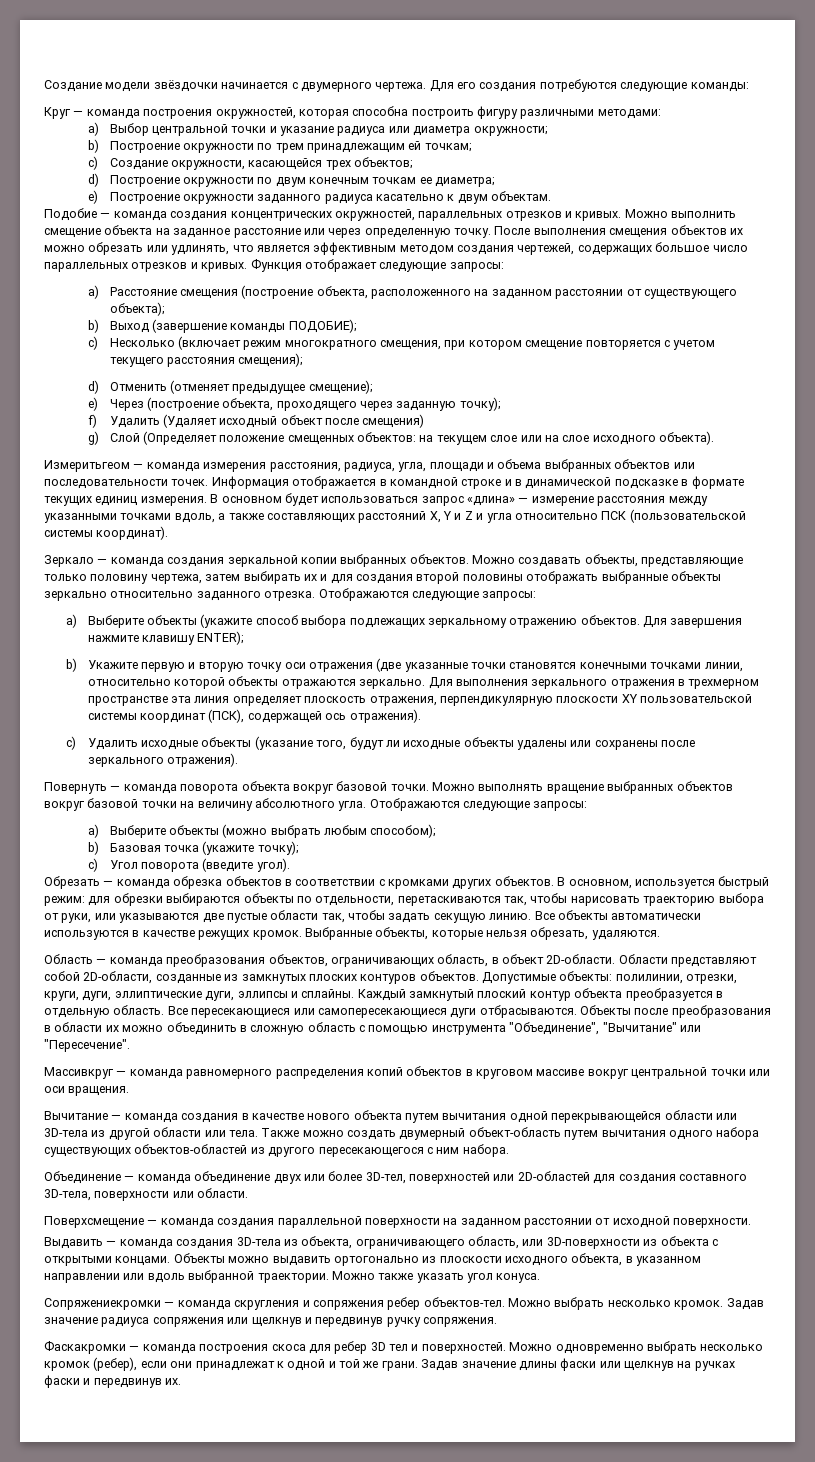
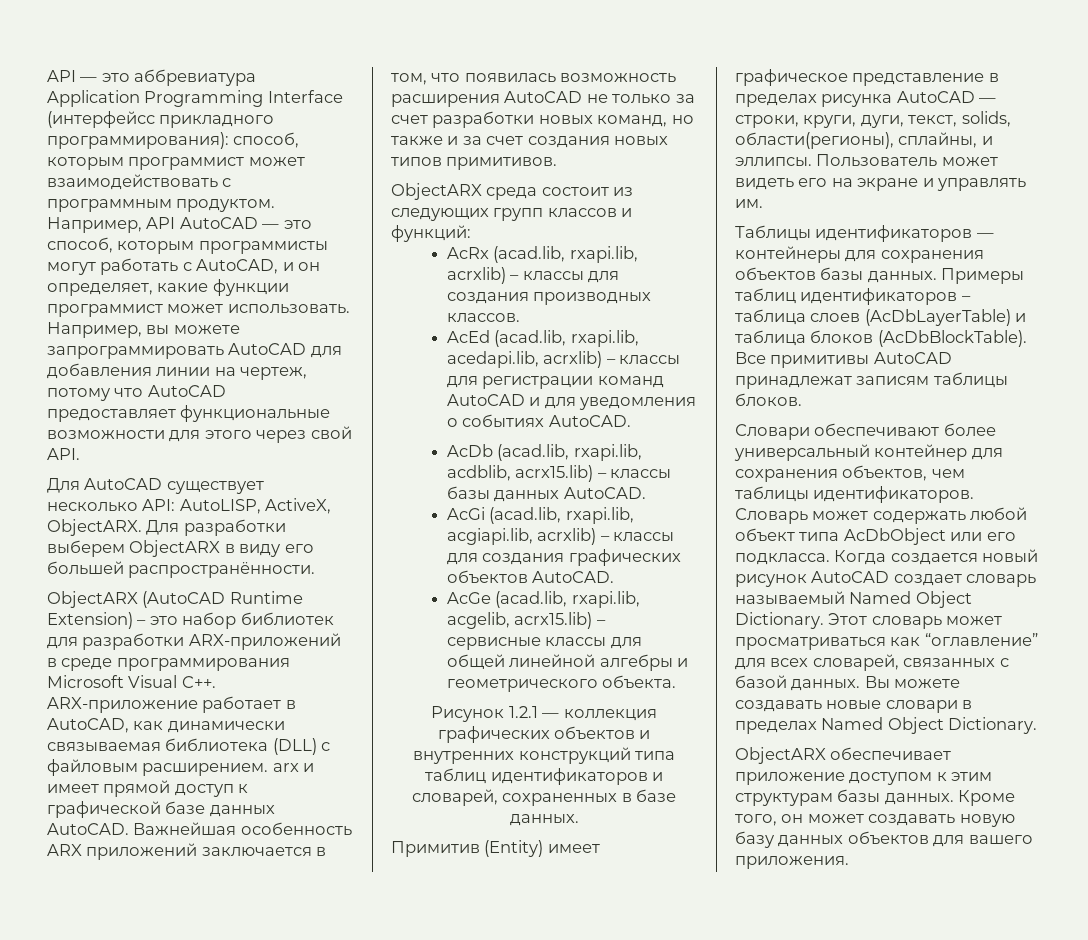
[44,79,749,92] [44,106,661,119] [87,122,548,136] [87,139,472,153] [87,156,414,170] [87,173,496,187] [87,190,552,204] [44,208,737,221] [44,225,743,238] [44,242,748,255] [44,259,504,272] [87,285,737,299] [109,302,165,316] [87,319,357,333] [87,336,716,350] [109,353,304,367] [87,380,373,394] [87,397,501,411] [87,414,425,428] [87,431,715,445] [44,459,695,472] [44,476,744,489] [44,493,708,506] [44,509,746,523] [44,526,169,540] [44,554,744,567] [44,571,721,584] [44,588,537,601] [65,614,743,628] [87,631,245,645] [65,658,743,672] [87,676,760,689] [87,694,753,706] [87,709,421,723] [65,736,696,750] [87,753,239,767] [44,781,733,794] [44,798,588,811] [87,824,437,838] [87,841,299,855] [87,858,290,872] [44,876,770,889] [44,893,764,906] [44,910,702,923] [44,927,660,940] [44,954,758,967] [44,971,738,984] [44,988,723,1001] [44,1005,771,1018] [44,1022,701,1035] [44,1039,130,1052] [44,1066,770,1079] [44,1086,130,1096] [44,1110,737,1123] [44,1127,760,1140] [44,1144,509,1157] [44,1171,747,1184] [44,1188,249,1201] [44,1216,752,1228] [44,1236,718,1249] [44,1253,702,1266] [44,1270,541,1283] [44,1297,764,1310] [44,1317,497,1327] [44,1341,764,1354] [44,1357,735,1371] [44,1375,182,1388] Создание модели звёздочки начинается с двумерного чертежа. Для его создания потребуются следующие команды: // Круг — команда построения окружностей, которая способна построить фигуру различными методами: // a) Выбор центральной точки и указание радиуса или диаметра окружности; // b) Построение окружности по трем принадлежащим ей точкам; // c) Создание окружности, касающейся трех объектов; // d) Построение окружности по двум конечным точкам ее диаметра; // e) Построение окружности заданного радиуса касательно к двум объектам. // Подобие — команда создания концентрических окружностей, параллельных отрезков и кривых. Можно выполнить смещение объекта на заданное расстояние или через определенную точку. После выполнения смещения объектов их можно обрезать или удлинять, что является эффективным методом создания чертежей, содержащих большое число параллельных отрезков и кривых. Функция отображает следующие запросы: // a) Расстояние смещения (построение объекта, расположенного на заданном расстоянии от существующего объекта); // b) Выход (завершение команды ПОДОБИЕ); // c) Несколько (включает режим многократного смещения, при котором смещение повторяется с учетом текущего расстояния смещения); // d) Отменить (отменяет предыдущее смещение); // e) Через (построение объекта, проходящего через заданную точку); // f) Удалить (Удаляет исходный объект после смещения) // g) Слой (Определяет положение смещенных объектов: на текущем слое или на слое исходного объекта). // Измеритьгеом — команда измерения расстояния, радиуса, угла, площади и объема выбранных объектов или последовательности точек. Информация отображается в командной строке и в динамической подсказке в формате текущих единиц измерения. В основном будет использоваться запрос «длина» — измерение расстояния между указанными точками вдоль, а также составляющих расстояний X, Y и Z и угла относительно ПСК (пользовательской системы координат). // Зеркало — команда создания зеркальной копии выбранных объектов. Можно создавать объекты, представляющие только половину чертежа, затем выбирать их и для создания второй половины отображать выбранные объекты зеркально относительно заданного отрезка. Отображаются следующие запросы: // a) Выберите объекты (укажите способ выбора подлежащих зеркальному отражению объектов. Для завершения нажмите клавишу ENTER); // b) Укажите первую и вторую точку оси отражения (две указанные точки становятся конечными точками линии, относительно которой объекты отражаются зеркально. Для выполнения зеркального отражения в трехмерном пространстве эта линия определяет плоскость отражения, перпендикулярную плоскости XY пользовательской системы координат (ПСК), содержащей ось отражения). // c) Удалить исходные объекты (указание того, будут ли исходные объекты удалены или сохранены после зеркального отражения). // Повернуть — команда поворота объекта вокруг базовой точки. Можно выполнять вращение выбранных объектов вокруг базовой точки на величину абсолютного угла. Отображаются следующие запросы: // a) Выберите объекты (можно выбрать любым способом); // b) Базовая точка (укажите точку); // c) Угол поворота (введите угол). // Обрезать — команда обрезка объектов в соответствии с кромками других объектов. В основном, используется быстрый режим: для обрезки выбираются объекты по отдельности, перетаскиваются так, чтобы нарисовать траекторию выбора от руки, или указываются две пустые области так, чтобы задать секущую линию. Все объекты автоматически используются в качестве режущих кромок. Выбранные объекты, которые нельзя обрезать, удаляются. // Область — команда преобразования объектов, ограничивающих область, в объект 2D-области. Области представляют собой 2D-области, созданные из замкнутых плоских контуров объектов. Допустимые объекты: полилинии, отрезки, круги, дуги, эллиптические дуги, эллипсы и сплайны. Каждый замкнутый плоский контур объекта преобразуется в отдельную область. Все пересекающиеся или самопересекающиеся дуги отбрасываются. Объекты после преобразования в области их можно объединить в сложную область с помощью инструмента "Объединение", "Вычитание" или "Пересечение". // Массивкруг — команда равномерного распределения копий объектов в круговом массиве вокруг центральной точки или оси вращения. // Вычитание — команда создания в качестве нового объекта путем вычитания одной перекрывающейся области или 3D-тела из другой области или тела. Также можно создать двумерный объект-область путем вычитания одного набора существующих объектов-областей из другого пересекающегося с ним набора. // Объединение — команда объединение двух или более 3D-тел, поверхностей или 2D-областей для создания составного 3D-тела, поверхности или области. // Поверхсмещение — команда создания параллельной поверхности на заданном расстоянии от исходной поверхности. // Выдавить — команда создания 3D-тела из объекта, ограничивающего область, или 3D-поверхности из объекта с открытыми концами. Объекты можно выдавить ортогонально из плоскости исходного объекта, в указанном направлении или вдоль выбранной траектории. Можно также указать угол конуса. // Сопряжениекромки — команда скругления и сопряжения ребер объектов-тел. Можно выбрать несколько кромок. Задав значение радиуса сопряжения или щелкнув и передвинув ручку сопряжения. // Фаскакромки — команда построения скоса для ребер 3D тел и поверхностей. Можно одновременно выбрать несколько кромок (ребер), если они принадлежат к одной и той же грани. Задав значение длины фаски или щелкнув на ручках фаски и передвинув их. -> [47,69,257,86] [47,90,343,107] [47,111,275,128] [47,132,300,149] [47,157,305,170] [47,174,232,190] [47,199,276,212] [47,217,312,233] [47,237,328,254] [47,258,321,275] [47,279,289,296] [47,304,350,317] [47,322,240,338] [47,343,342,359] [47,363,308,380] [47,385,226,401] [47,405,331,422] [47,426,352,443] [47,448,80,460] [47,478,264,494] [47,498,332,514] [47,519,286,536] [47,540,314,557] [47,561,316,578] [47,591,303,608] [47,612,334,629] [47,633,341,650] [47,658,290,671] [47,675,216,688] [47,696,296,713] [47,718,285,733] [47,738,331,755] [47,759,315,776] [47,780,249,797] [47,801,275,818] [47,822,352,836] [47,843,327,860] [391,73,677,85] [391,91,695,107] [391,111,694,128] [391,136,669,148] [391,157,558,170] [391,183,634,200] [391,208,633,221] [391,225,471,242] [446,246,638,263] [446,267,619,284] [446,292,652,305] [446,313,520,322] [446,330,639,347] [446,351,680,368] [446,376,664,389] [446,394,696,410] [446,414,631,428] [446,444,642,461] [446,465,671,482] [446,486,646,502] [446,507,634,524] [446,528,674,545] [446,549,681,566] [446,570,615,583] [446,591,640,608] [446,612,606,629] [446,637,642,650] [446,654,688,671] [446,675,677,692] [431,706,657,722] [437,726,651,743] [413,747,675,764] [425,768,663,785] [411,789,677,806] [509,814,579,826] [391,840,600,857] [735,69,999,86] [735,91,997,107] [735,111,1011,128] [735,132,993,149] [735,154,998,167] [735,178,1027,191] [735,199,763,208] [735,225,994,242] [735,246,984,263] [735,267,1025,284] [735,288,971,305] [735,309,1027,326] [735,330,1027,347] [735,352,952,368] [735,372,1008,389] [735,393,802,406] [735,423,996,440] [734,444,1003,461] [735,465,965,482] [735,486,975,503] [735,507,1028,524] [735,528,1016,545] [735,549,1039,565] [735,571,1037,587] [735,591,972,608] [735,612,1003,629] [735,633,1038,650] [735,654,1009,671] [735,675,961,691] [735,700,973,713] [735,717,1038,734] [735,747,952,764] [735,772,993,785] [735,789,1016,806] [735,814,1015,827] [735,831,1033,848] [735,856,849,869] API — это аббревиатура Application Programming Interface (интерфейсс прикладного программирования): способ, которым программист может взаимодействовать с программным продуктом. Например, API AutoCAD — это способ, которым программисты могут работать с AutoCAD, и он определяет, какие функции программист может использовать. Например, вы можете запрограммировать AutoCAD для добавления линии на чертеж, потому что AutoCAD предоставляет функциональные возможности для этого через свой API. // Для AutoCAD существует несколько API: AutoLISP, ActiveX, ObjectARX. Для разработки выберем ObjectARX в виду его большей распространённости. // ObjectARX (AutoCAD Runtime Extension) – это набор библиотек для разработки ARX-приложений в среде программирования Microsoft Visual C++. ARX-приложение работает в AutoCAD, как динамически связываемая библиотека (DLL) с файловым расширением. arx и имеет прямой доступ к графической базе данных AutoCAD. Важнейшая особенность ARX приложений заключается в том, что появилась возможность расширения AutoCAD не только за счет разработки новых команд, но также и за счет создания новых типов примитивов. // ObjectARX среда состоит из следующих групп классов и функций: // AcRx (acad.lib, rxapi.lib, acrxlib) – классы для создания производных классов. // AcEd (acad.lib, rxapi.lib, acedapi.lib, acrxlib) – классы для регистрации команд AutoCAD и для уведомления о событиях AutoCAD. // AcDb (acad.lib, rxapi.lib, acdblib, acrx15.lib) – классы базы данных AutoCAD. // AcGi (acad.lib, rxapi.lib, acgiapi.lib, acrxlib) – классы для создания графических объектов AutoCAD. // AcGe (acad.lib, rxapi.lib, acgelib, acrx15.lib) – сервисные классы для общей линейной алгебры и геометрического объекта. // Рисунок 1.2.1 — коллекция графических объектов и внутренних конструкций типа таблиц идентификаторов и словарей, сохраненных в базе данных. // Примитив (Entity) имеет графическое представление в пределах рисунка AutoCAD — строки, круги, дуги, текст, solids, области(регионы), сплайны, и эллипсы. Пользователь может видеть его на экране и управлять им. // Таблицы идентификаторов — контейнеры для сохранения объектов базы данных. Примеры таблиц идентификаторов – таблица слоев (AcDbLayerTable) и таблица блоков (AcDbBlockTable). Все примитивы AutoCAD принадлежат записям таблицы блоков. // Словари обеспечивают более универсальный контейнер для сохранения объектов, чем таблицы идентификаторов. Словарь может содержать любой объект типа AcDbObject или его подкласса. Когда создается новый рисунок AutoCAD создает словарь называемый Named Object Dictionary. Этот словарь может просматриваться как “оглавление” для всех словарей, связанных с базой данных. Вы можете создавать новые словари в пределах Named Object Dictionary. // ObjectARX обеспечивает приложение доступом к этим структурам базы данных. Кроме того, он может создавать новую базу данных объектов для вашего приложения.

